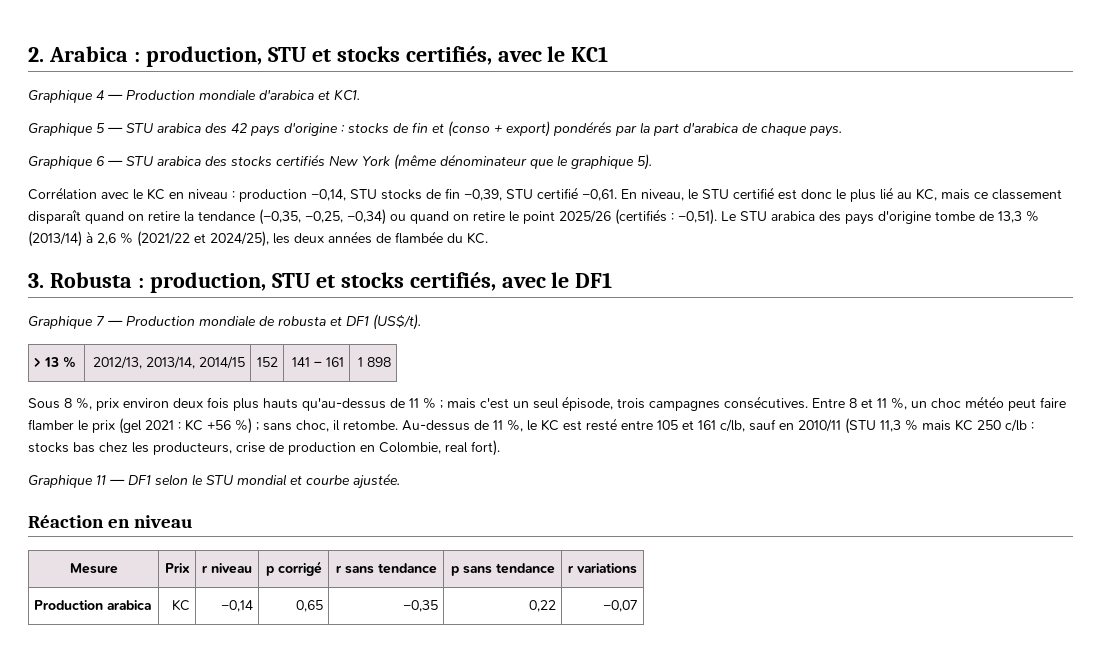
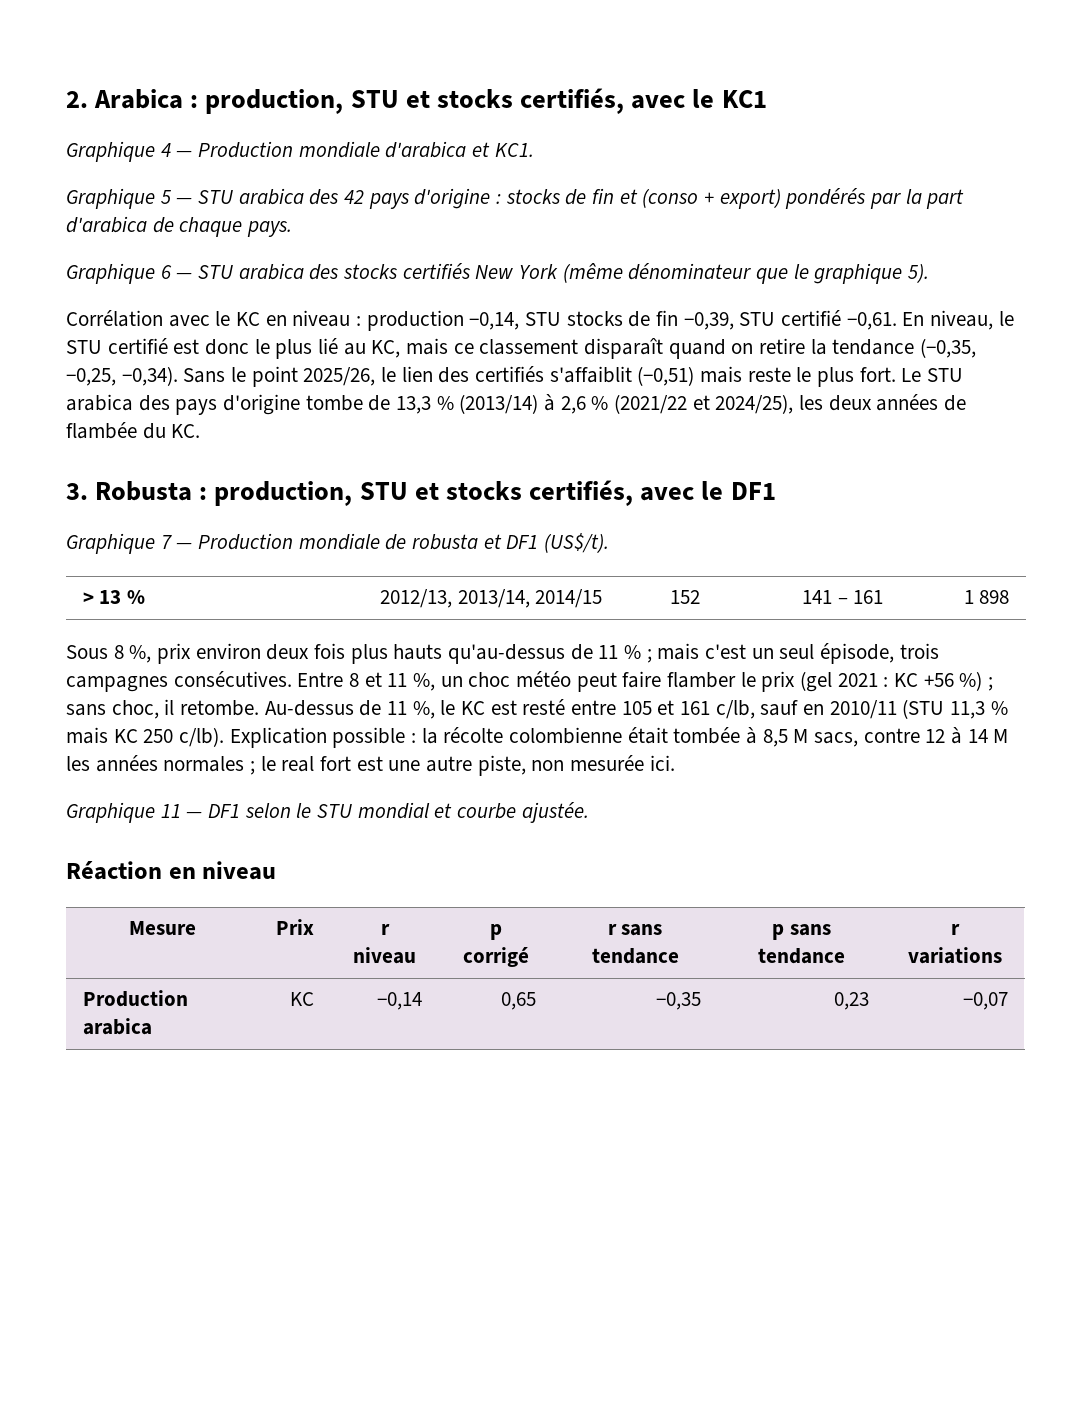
[347,209,717,225] −0,34) ou quand on retire le point 2025/26 (certifiés : −0,51). -> [121,366,896,387] −0,34). Sans le point 2025/26, le lien des certifiés s'affaiblit (−0,51) mais reste le plus fort.
[1005,419,1034,432] [28,440,500,456] c/lb : stocks bas chez les producteurs, crise de production en Colombie, real fort). -> [179,727,1009,748] [66,755,675,776] c/lb). Explication possible : la récolte colombienne était tombée à 8,5 M sacs, contre 12 à 14 M les années normales ; le real fort est une autre piste, non mesurée ici.
[529,600,557,612] 0,22 -> [834,992,870,1010] 0,23

